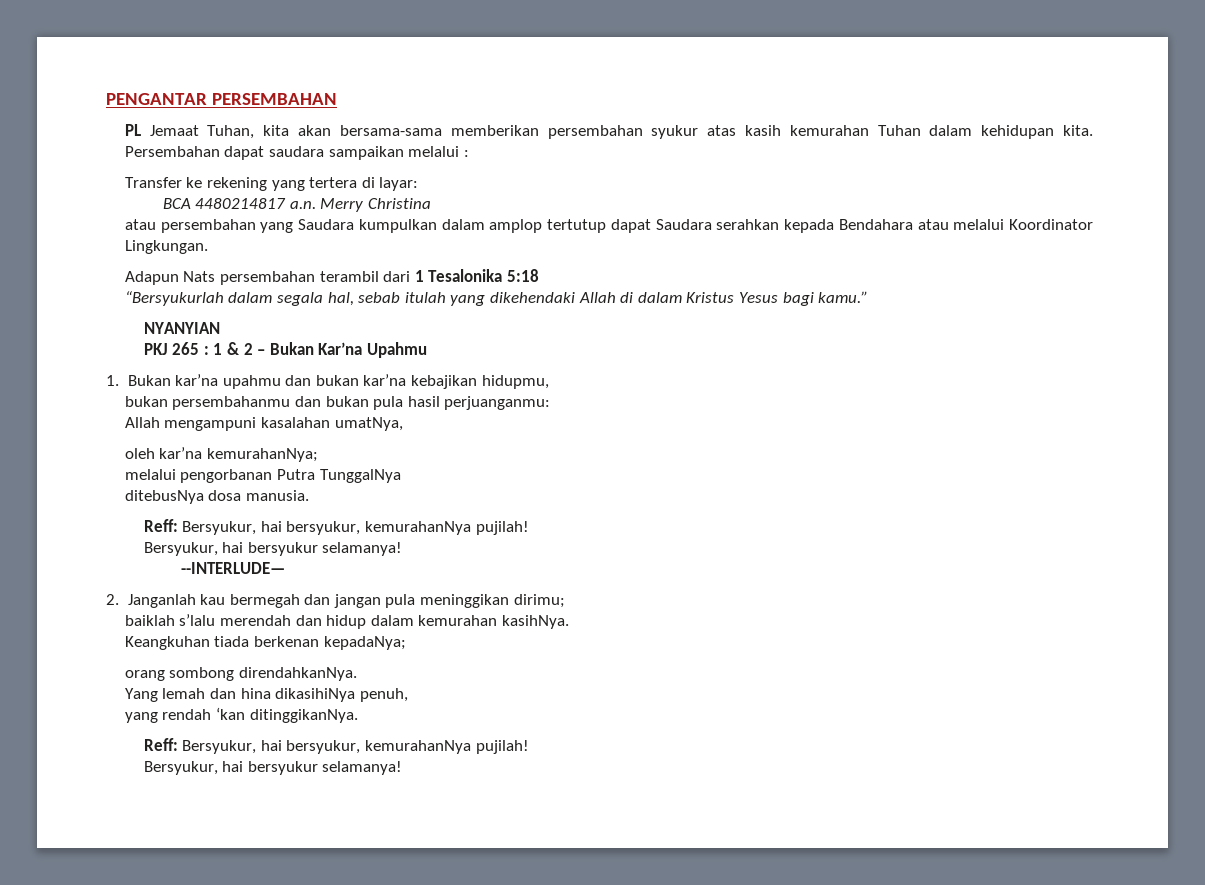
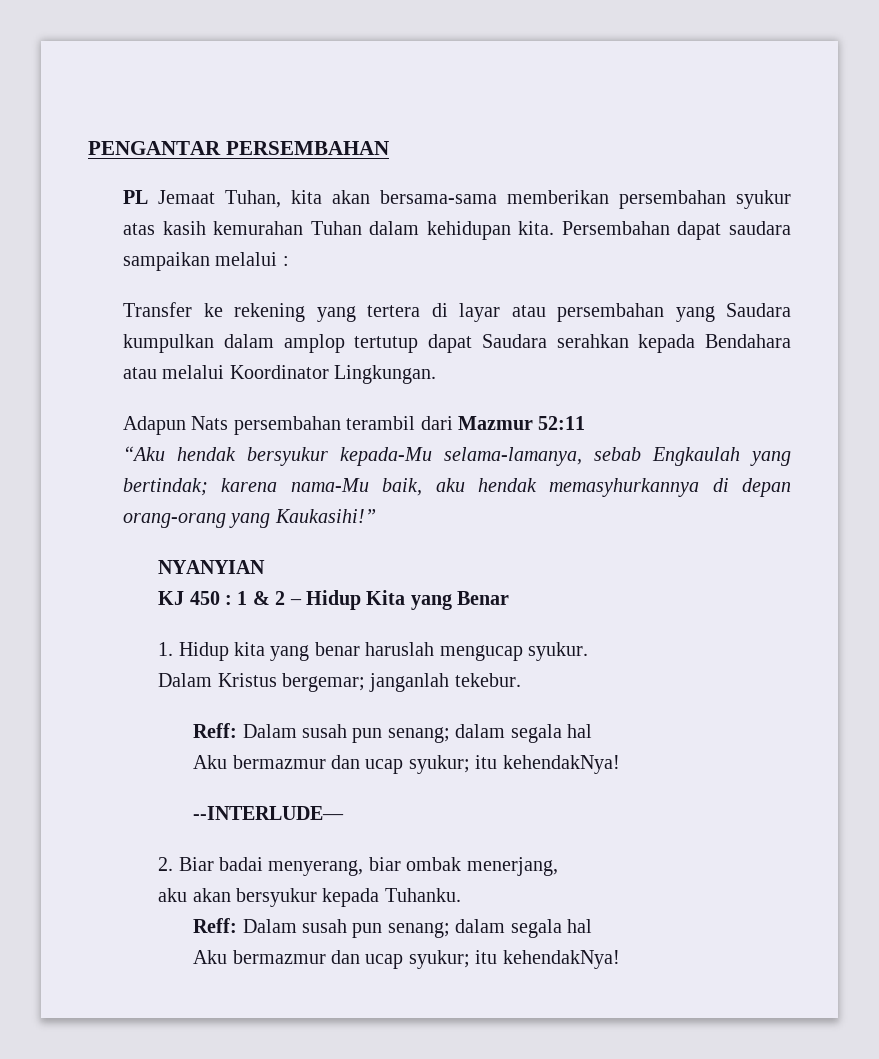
[379,177,419,191] [162,198,431,212] layar: // BCA 4480214817 a.n. Merry Christina // -> [459,303,501,322] layar
[414,269,539,282] [124,291,869,306] 1 Tesalonika 5:18 // “Bersyukurlah dalam segala hal, sebab itulah yang dikehendaki Allah di dalam Kristus Yesus bagi kamu.” -> [458,416,586,430] [123,446,791,466] [123,478,791,497] [123,509,376,528] Mazmur 52:11 // “Aku hendak bersyukur kepada-Mu selama-lamanya, sebab Engkaulah yang bertindak; karena nama-Mu baik, aku hendak memasyhurkannya di depan orang-orang yang Kaukasihi!”
[143,342,200,355] PKJ 265 -> [158,591,220,605] KJ 450
[269,342,427,358] [106,374,549,389] [124,396,551,410] [124,417,403,431] [124,447,319,462] [124,469,401,483] [124,490,310,504] [143,519,529,535] [143,542,403,556] [181,562,286,574] [106,594,565,608] [124,614,569,629] [124,636,406,650] [124,667,358,681] [124,688,408,702] [124,707,358,723] [143,738,529,754] [143,761,403,775] Bukan Kar’na Upahmu // 1. Bukan kar’na upahmu dan bukan kar’na kebajikan hidupmu, // bukan persembahanmu dan bukan pula hasil perjuanganmu: // Allah mengampuni kasalahan umatNya, // oleh kar’na kemurahanNya; // melalui pengorbanan Putra TunggalNya // ditebusNya dosa manusia. // Reff: Bersyukur, hai bersyukur, kemurahanNya pujilah! // Bersyukur, hai bersyukur selamanya! // --INTERLUDE— // 2. Janganlah kau bermegah dan jangan pula meninggikan dirimu; // baiklah s’lalu merendah dan hidup dalam kemurahan kasihNya. // Keangkuhan tiada berkenan kepadaNya; // orang sombong direndahkanNya. // Yang lemah dan hina dikasihiNya penuh, // yang rendah ‘kan ditinggikanNya. // Reff: Bersyukur, hai bersyukur, kemurahanNya pujilah! // Bersyukur, hai bersyukur selamanya! -> [305,590,510,610] [158,642,588,661] [158,673,521,692] [193,723,592,743] [193,755,620,774] [193,806,345,820] [158,857,558,876] [158,888,461,907] [193,918,592,938] [193,950,620,969] Hidup Kita yang Benar // 1. Hidup kita yang benar haruslah mengucap syukur. // Dalam Kristus bergemar; janganlah tekebur. // Reff: Dalam susah pun senang; dalam segala hal // Aku bermazmur dan ucap syukur; itu kehendakNya! // --INTERLUDE— // 2. Biar badai menyerang, biar ombak menerjang, // aku akan bersyukur kepada Tuhanku. // Reff: Dalam susah pun senang; dalam segala hal // Aku bermazmur dan ucap syukur; itu kehendakNya!

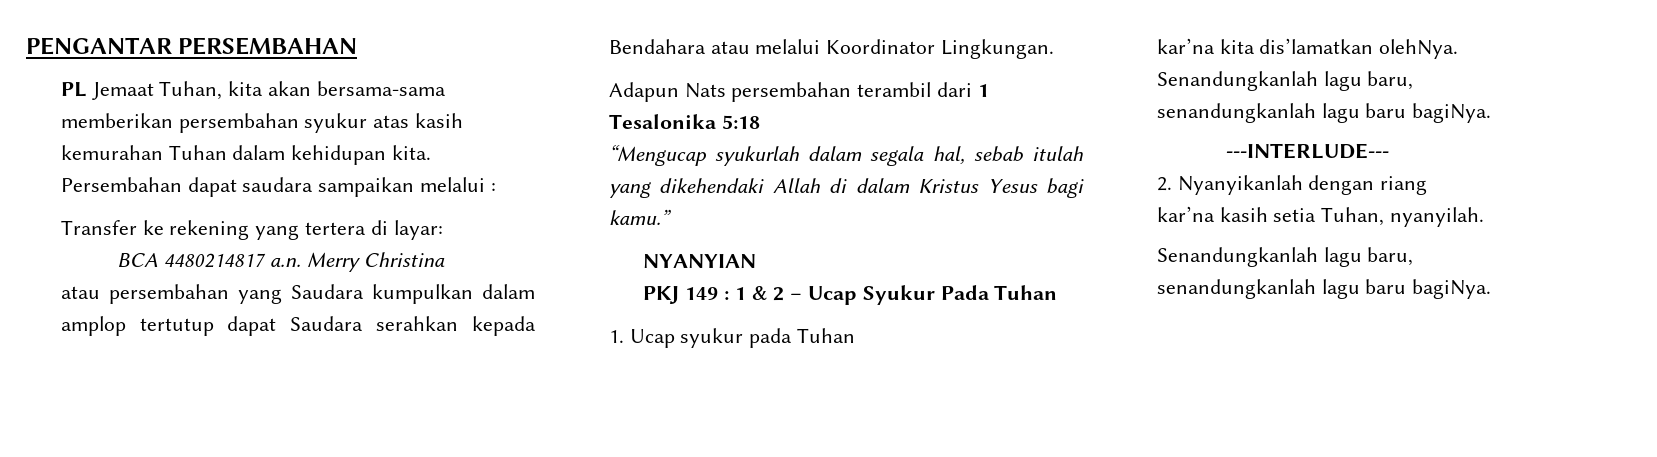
[459,303,501,322] layar -> [393,220,443,240] [117,252,445,272] layar: // BCA 4480214817 a.n. Merry Christina //
[458,416,586,430] [123,446,791,466] [123,478,791,497] [123,509,376,528] Mazmur 52:11 // “Aku hendak bersyukur kepada-Mu selama-lamanya, sebab Engkaulah yang bertindak; karena nama-Mu baik, aku hendak memasyhurkannya di depan orang-orang yang Kaukasihi!” -> [977,84,989,97] [608,114,760,129] [608,145,1084,166] [608,178,1084,198] [608,209,672,225] 1 Tesalonika 5:18 // “Mengucap syukurlah dalam segala hal, sebab itulah yang dikehendaki Allah di dalam Kristus Yesus bagi kamu.”
[158,591,220,605] KJ 450 -> [643,286,719,304] PKJ 149
[305,590,510,610] [158,642,588,661] [158,673,521,692] [193,723,592,743] [193,755,620,774] [193,806,345,820] [158,857,558,876] [158,888,461,907] [193,918,592,938] [193,950,620,969] Hidup Kita yang Benar // 1. Hidup kita yang benar haruslah mengucap syukur. // Dalam Kristus bergemar; janganlah tekebur. // Reff: Dalam susah pun senang; dalam segala hal // Aku bermazmur dan ucap syukur; itu kehendakNya! // --INTERLUDE— // 2. Biar badai menyerang, biar ombak menerjang, // aku akan bersyukur kepada Tuhanku. // Reff: Dalam susah pun senang; dalam segala hal // Aku bermazmur dan ucap syukur; itu kehendakNya! -> [808,285,1058,305] [608,328,855,348] [1156,38,1459,59] [1156,71,1414,91] [1156,103,1492,123] [1226,143,1390,159] [1156,175,1428,195] [1156,206,1484,227] [1156,247,1414,267] [1156,279,1492,299] Ucap Syukur Pada Tuhan // 1. Ucap syukur pada Tuhan // kar’na kita dis’lamatkan olehNya. // Senandungkanlah lagu baru, // senandungkanlah lagu baru bagiNya. // ---INTERLUDE--- // 2. Nyanyikanlah dengan riang // kar’na kasih setia Tuhan, nyanyilah. // Senandungkanlah lagu baru, // senandungkanlah lagu baru bagiNya.

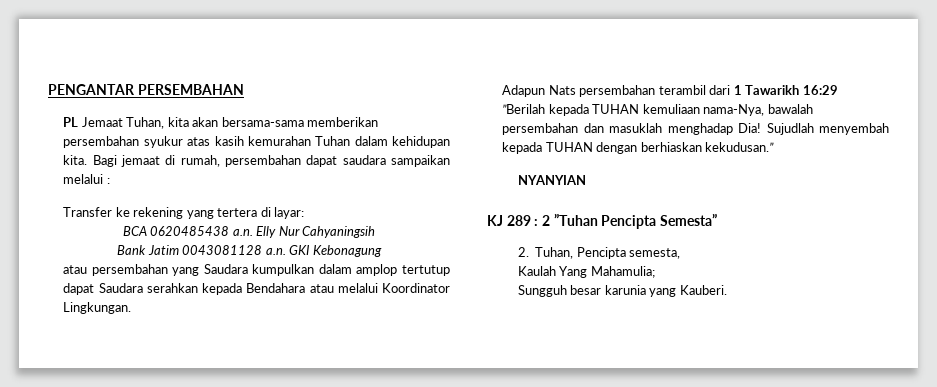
[60,177,182,192] Persembahan -> [92,155,302,167] Bagi jemaat di rumah, persembahan
[164,252,445,272] 4480214817 a.n. Merry Christina -> [150,226,376,238] [117,245,382,257] 0620485438 a.n. Elly Nur Cahyaningsih // Bank Jatim 0043081128 a.n. GKI Kebonagung
[608,114,760,129] [608,145,1084,166] [608,178,1084,198] [608,209,672,225] [643,254,757,268] [643,285,1058,305] [608,328,855,348] [1156,38,1459,59] [1156,71,1414,91] [1156,103,1492,123] [1226,143,1390,159] [1156,175,1428,195] [1156,206,1484,227] [1156,247,1414,267] [1156,279,1492,299] Tesalonika 5:18 // “Mengucap syukurlah dalam segala hal, sebab itulah yang dikehendaki Allah di dalam Kristus Yesus bagi kamu.” // NYANYIAN // PKJ 149 : 1 & 2 – Ucap Syukur Pada Tuhan // 1. Ucap syukur pada Tuhan // kar’na kita dis’lamatkan olehNya. // Senandungkanlah lagu baru, // senandungkanlah lagu baru bagiNya. // ---INTERLUDE--- // 2. Nyanyikanlah dengan riang // kar’na kasih setia Tuhan, nyanyilah. // Senandungkanlah lagu baru, // senandungkanlah lagu baru bagiNya. -> [745,85,838,95] [502,104,813,116] [502,123,889,135] [502,142,775,154] [517,175,586,185] [487,213,717,229] [517,247,681,259] [517,266,655,278] [517,285,727,297] Tawarikh 16:29 // ”Berilah kepada TUHAN kemuliaan nama-Nya, bawalah persembahan dan masuklah menghadap Dia! Sujudlah menyembah kepada TUHAN dengan berhiaskan kekudusan.” // NYANYIAN // KJ 289 : 2 ”Tuhan Pencipta Semesta” // 2. Tuhan, Pencipta semesta, // Kaulah Yang Mahamulia; // Sungguh besar karunia yang Kauberi.

